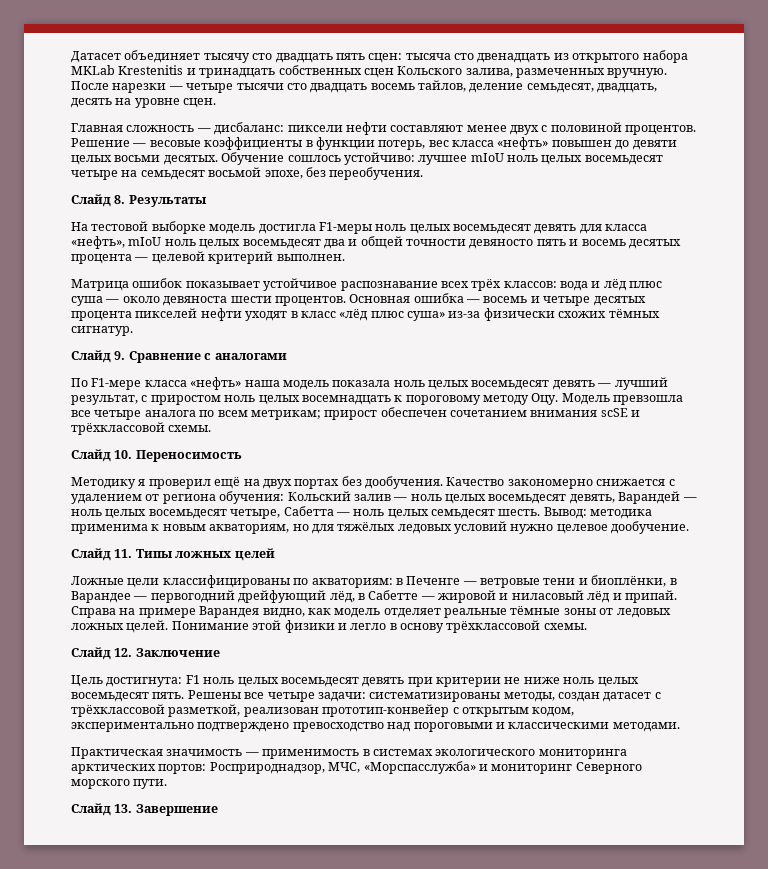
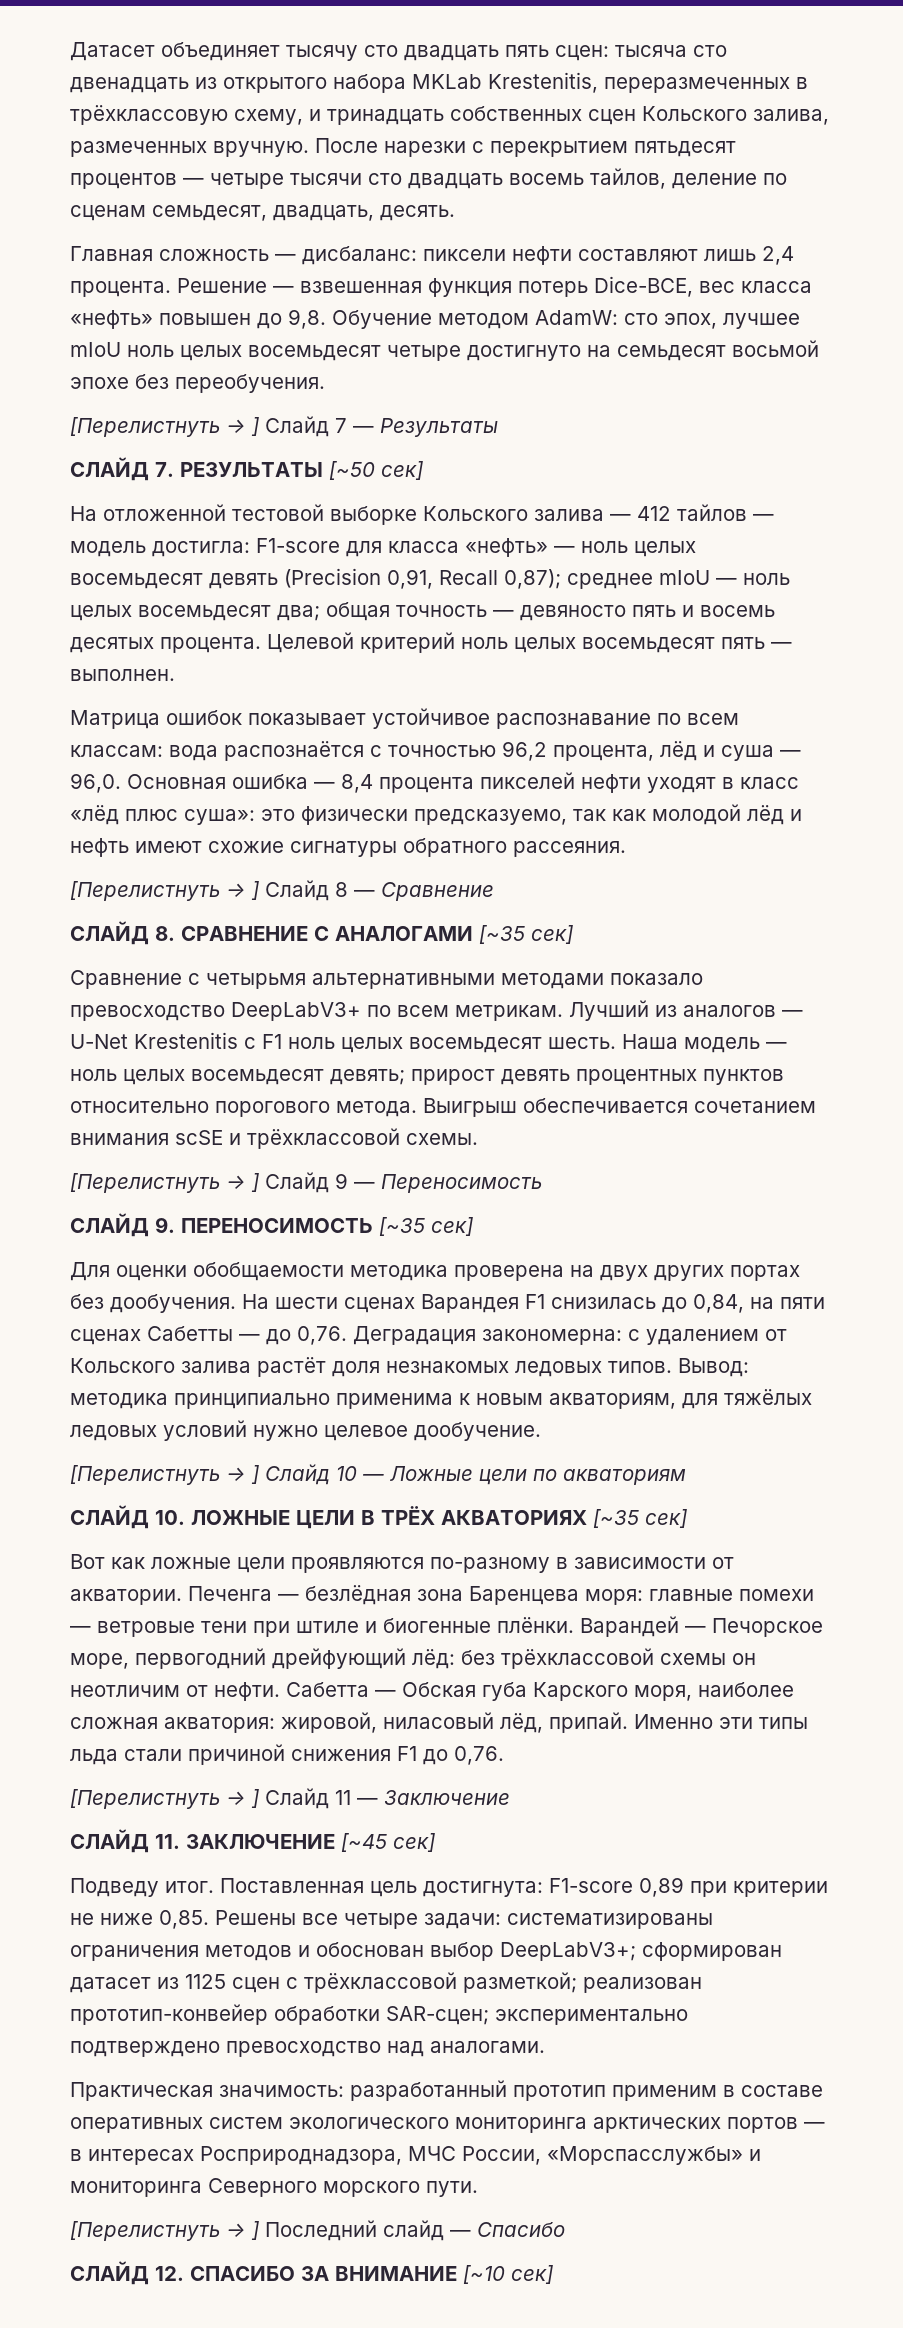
[118,65,184,75] Krestenitis -> [488,72,808,93] [70,105,303,125] Krestenitis, переразмеченных в трёхклассовую схему,
(167, 88) none -> [472,141,736,157] [70,173,177,189] с перекрытием пятьдесят процентов
[526,83,658,93] [71,98,217,108] семьдесят, двадцать, десять на уровне сцен. -> [763,173,787,185] [70,205,455,221] по сценам семьдесят, двадцать, десять.
[466,122,697,135] [71,137,426,150] менее двух с половиной процентов. Решение — весовые коэффициенты в функции потерь, -> [704,246,794,265] [70,276,693,297] лишь 2,4 процента. Решение — взвешенная функция потерь Dice-BCE,
[632,140,677,150] [71,152,415,165] девяти целых восьми десятых. Обучение сошлось устойчиво: -> [288,309,717,329] 9,8. Обучение методом AdamW: сто эпох,
(118, 175) none -> [467,345,581,361] достигнуто
[264,170,303,179] эпохе, -> [70,377,129,389] эпохе
[71,194,207,207] [71,222,88,231] Слайд 8. Результаты // На -> [70,416,498,437] [70,457,423,481] [70,504,226,521] [Перелистнуть → ] Слайд 7 — Результаты // СЛАЙД 7. РЕЗУЛЬТАТЫ [~50 сек] // На отложенной
[209,222,648,234] [71,236,466,249] модель достигла F1-меры ноль целых восемьдесят девять для класса «нефть», mIoU ноль целых восемьдесят два и общей точности -> [423,504,774,521] [70,538,696,557] [70,568,790,589] [70,602,514,621] Кольского залива — 412 тайлов — модель достигла: F1-score для класса «нефть» — ноль целых восемьдесят девять (Precision 0,91, Recall 0,87); среднее mIoU — ноль целых восемьдесят два; общая точность —
[71,251,274,264] процента — целевой критерий -> [160,632,792,653] процента. Целевой критерий ноль целых восемьдесят пять —
[440,279,663,291] [71,293,646,306] всех трёх классов: вода и лёд плюс суша — около девяноста шести процентов. Основная ошибка — восемь и четыре десятых -> [657,713,739,725] [70,741,801,761] [70,773,373,793] по всем классам: вода распознаётся с точностью 96,2 процента, лёд и суша — 96,0. Основная ошибка — 8,4
[407,308,660,321] [71,326,133,336] [71,350,287,363] [71,377,668,390] [71,393,684,405] [71,407,447,420] суша» из-за физически схожих тёмных сигнатур. // Слайд 9. Сравнение с аналогами // По F1-мере класса «нефть» наша модель показала ноль целых восемьдесят девять — лучший результат, с приростом ноль целых восемнадцать к пороговому методу Оцу. Модель превзошла все четыре аналога по всем метрикам; прирост обеспечен -> [184,804,802,825] [70,838,626,857] [70,880,494,901] [70,921,573,945] [70,970,703,989] [70,1000,803,1021] [70,1032,787,1053] [70,1069,784,1085] [70,1098,688,1117] суша»: это физически предсказуемо, так как молодой лёд и нефть имеют схожие сигнатуры обратного рассеяния. // [Перелистнуть → ] Слайд 8 — Сравнение // СЛАЙД 8. СРАВНЕНИЕ С АНАЛОГАМИ [~35 сек] // Сравнение с четырьмя альтернативными методами показало превосходство DeepLabV3+ по всем метрикам. Лучший из аналогов — U-Net Krestenitis с F1 ноль целых восемьдесят шесть. Наша модель — ноль целых восемьдесят девять; прирост девять процентных пунктов относительно порогового метода. Выигрыш обеспечивается
[71,449,242,462] [71,477,241,489] Слайд 10. Переносимость // Методику я проверил ещё -> [70,1172,542,1193] [70,1213,473,1237] [70,1262,564,1281] [Перелистнуть → ] Слайд 9 — Переносимость // СЛАЙД 9. ПЕРЕНОСИМОСТЬ [~35 сек] // Для оценки обобщаемости методика проверена
(292, 484) none -> [654,1265,724,1281] других
[446,477,675,489] [71,491,697,504] [71,506,541,519] Качество закономерно снижается с удалением от региона обучения: Кольский залив — ноль целых восемьдесят девять, Варандей — ноль целых восемьдесят четыре, Сабетта — ноль целых семьдесят шесть. -> [242,1294,825,1313] [70,1326,787,1345] [70,1357,672,1377] На шести сценах Варандея F1 снизилась до 0,84, на пяти сценах Сабетты — до 0,76. Деградация закономерна: с удалением от Кольского залива растёт доля незнакомых ледовых типов.
(653, 514) none -> [174,1393,330,1409] принципиально
[292,524,309,531] но -> (676, 1401) none
[71,548,275,561] [71,575,677,588] [71,590,677,603] [71,606,671,618] [71,620,587,633] [71,647,220,660] [71,675,639,687] [71,692,185,702] Слайд 11. Типы ложных целей // Ложные цели классифицированы по акваториям: в Печенге — ветровые тени и биоплёнки, в Варандее — первогодний дрейфующий лёд, в Сабетте — жировой и ниласовый лёд и припай. Справа на примере Варандея видно, как модель отделяет реальные тёмные зоны от ледовых ложных целей. Понимание этой физики и легло в основу трёхклассовой схемы. // Слайд 12. Заключение // Цель достигнута: F1 ноль целых восемьдесят девять при критерии не ниже ноль целых восемьдесят пять. -> [70,1464,686,1485] [70,1505,687,1529] [70,1554,734,1573] [70,1585,814,1605] [70,1616,823,1637] [70,1648,756,1669] [70,1682,794,1701] [70,1712,808,1733] [70,1744,504,1765] [70,1788,510,1809] [70,1829,435,1853] [70,1877,828,1897] [70,1910,209,1929] [Перелистнуть → ] Слайд 10 — Ложные цели по акваториям // СЛАЙД 10. ЛОЖНЫЕ ЦЕЛИ В ТРЁХ АКВАТОРИЯХ [~35 сек] // Вот как ложные цели проявляются по-разному в зависимости от акватории. Печенга — безлёдная зона Баренцева моря: главные помехи — ветровые тени при штиле и биогенные плёнки. Варандей — Печорское море, первогодний дрейфующий лёд: без трёхклассовой схемы он неотличим от нефти. Сабетта — Обская губа Карского моря, наиболее сложная акватория: жировой, ниласовый лёд, припай. Именно эти типы льда стали причиной снижения F1 до 0,76. // [Перелистнуть → ] Слайд 11 — Заключение // СЛАЙД 11. ЗАКЛЮЧЕНИЕ [~45 сек] // Подведу итог. Поставленная цель достигнута: F1-score 0,89 при критерии не ниже 0,85.
[503,692,652,702] методы, создан датасет -> [70,1942,782,1961] [70,1974,280,1993] ограничения методов и обоснован выбор DeepLabV3+; сформирован датасет из 1125 сцен
[168,704,241,717] разметкой, -> [463,1972,577,1993] разметкой;
[452,707,575,717] с открытым кодом, -> [274,2006,489,2025] обработки SAR-сцен;
[413,722,680,732] [71,747,627,759] [71,761,642,774] [71,779,168,789] [71,803,218,816] пороговыми и классическими методами. // Практическая значимость — применимость в системах экологического мониторинга арктических портов: Росприроднадзор, МЧС, «Морспасслужба» и мониторинг Северного морского пути. // Слайд 13. Завершение -> [430,2041,545,2053] [70,2080,823,2101] [70,2117,825,2133] [70,2146,761,2165] [70,2178,478,2197] [70,2220,565,2241] [70,2261,553,2285] аналогами. // Практическая значимость: разработанный прототип применим в составе оперативных систем экологического мониторинга арктических портов — в интересах Росприроднадзора, МЧС России, «Морспасслужбы» и мониторинга Северного морского пути. // [Перелистнуть → ] Последний слайд — Спасибо // СЛАЙД 12. СПАСИБО ЗА ВНИМАНИЕ [~10 сек]

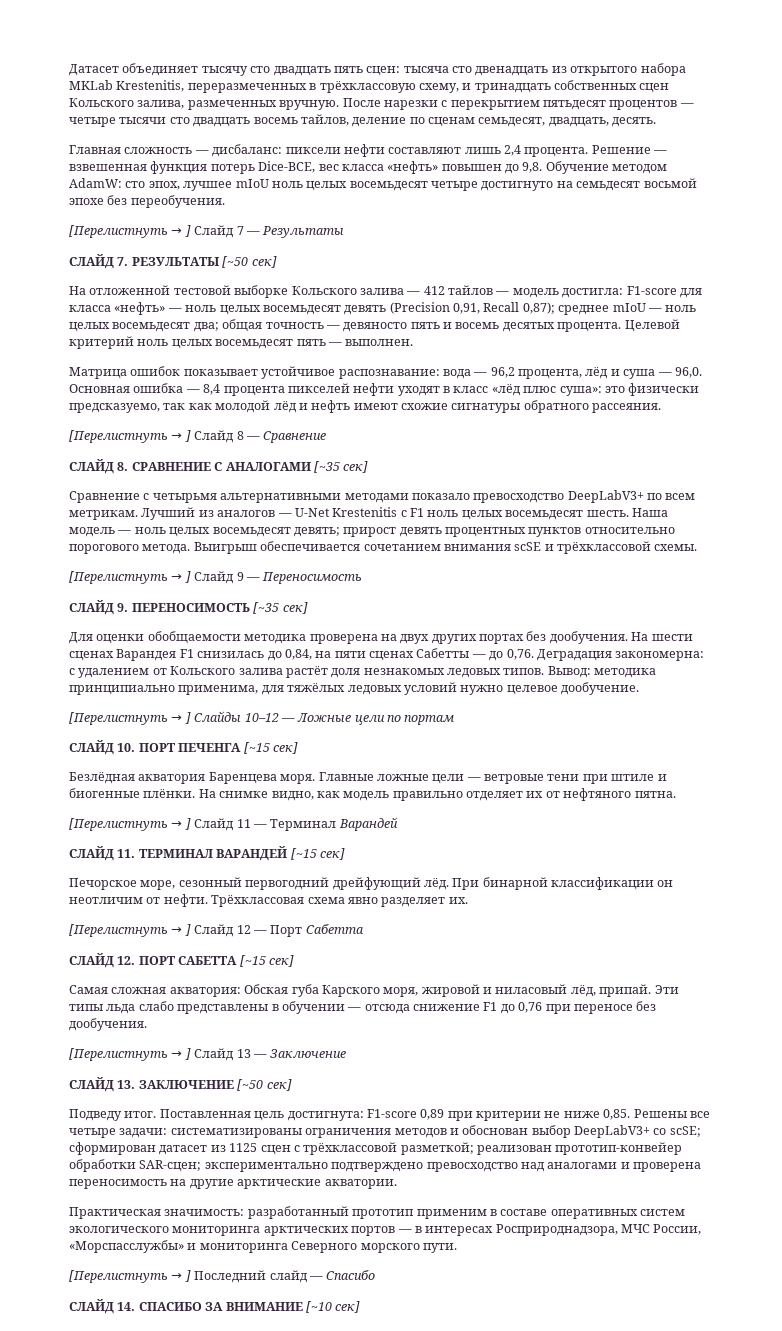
[496,713,739,729] [70,741,496,761] распознавание по всем классам: вода распознаётся с точностью -> [338,369,488,379] распознавание: вода —
[336,1393,676,1409] применима к новым акваториям, -> [178,685,259,695] применима,
[265,1464,357,1485] Слайд 10 -> [194,711,279,722] Слайды 10–12
[563,1469,686,1485] акваториям -> [404,715,455,725] портам
[191,1506,687,1529] [70,1554,734,1573] [70,1585,814,1605] ЛОЖНЫЕ ЦЕЛИ В ТРЁХ АКВАТОРИЯХ [~35 сек] // Вот как ложные цели проявляются по-разному в зависимости от акватории. Печенга — безлёдная зона Баренцева моря: главные помехи -> [138,742,298,754] [69,772,465,784] ПОРТ ПЕЧЕНГА [~15 сек] // Безлёдная акватория Баренцева моря. Главные ложные цели
[580,1616,823,1637] [70,1648,756,1669] [70,1682,794,1701] [70,1712,808,1733] [70,1744,504,1765] Варандей — Печорское море, первогодний дрейфующий лёд: без трёхклассовой схемы он неотличим от нефти. Сабетта — Обская губа Карского моря, наиболее сложная акватория: жировой, ниласовый лёд, припай. Именно эти типы льда стали причиной снижения F1 до 0,76. -> [198,788,676,801] На снимке видно, как модель правильно отделяет их от нефтяного пятна.
(378, 1801) none -> [270,817,398,831] [69,846,345,861] [69,877,674,890] [69,894,468,907] [69,924,364,937] [69,953,294,968] [69,984,679,997] [69,1001,657,1014] [69,1018,147,1031] [69,1048,267,1061] Терминал Варандей // СЛАЙД 11. ТЕРМИНАЛ ВАРАНДЕЙ [~15 сек] // Печорское море, сезонный первогодний дрейфующий лёд. При бинарной классификации он неотличим от нефти. Трёхклассовая схема явно разделяет их. // [Перелистнуть → ] Слайд 12 — Порт Сабетта // СЛАЙД 12. ПОРТ САБЕТТА [~15 сек] // Самая сложная акватория: Обская губа Карского моря, жировой и ниласовый лёд, припай. Эти типы льда слабо представлены в обучении — отсюда снижение F1 до 0,76 при переносе без дообучения. // [Перелистнуть → ] Слайд 13 —
[155,1833,387,1852] 11. ЗАКЛЮЧЕНИЕ [~45 -> [117,1079,264,1091] 13. ЗАКЛЮЧЕНИЕ [~50
[500,1942,636,1961] DeepLabV3+; -> [574,1125,701,1138] DeepLabV3+ со scSE;
[430,2041,545,2053] аналогами. -> [547,1162,701,1172] [69,1179,397,1189] аналогами и проверена переносимость на другие арктические акватории.
[155,2266,184,2281] 12. -> [117,1302,136,1311] 14.

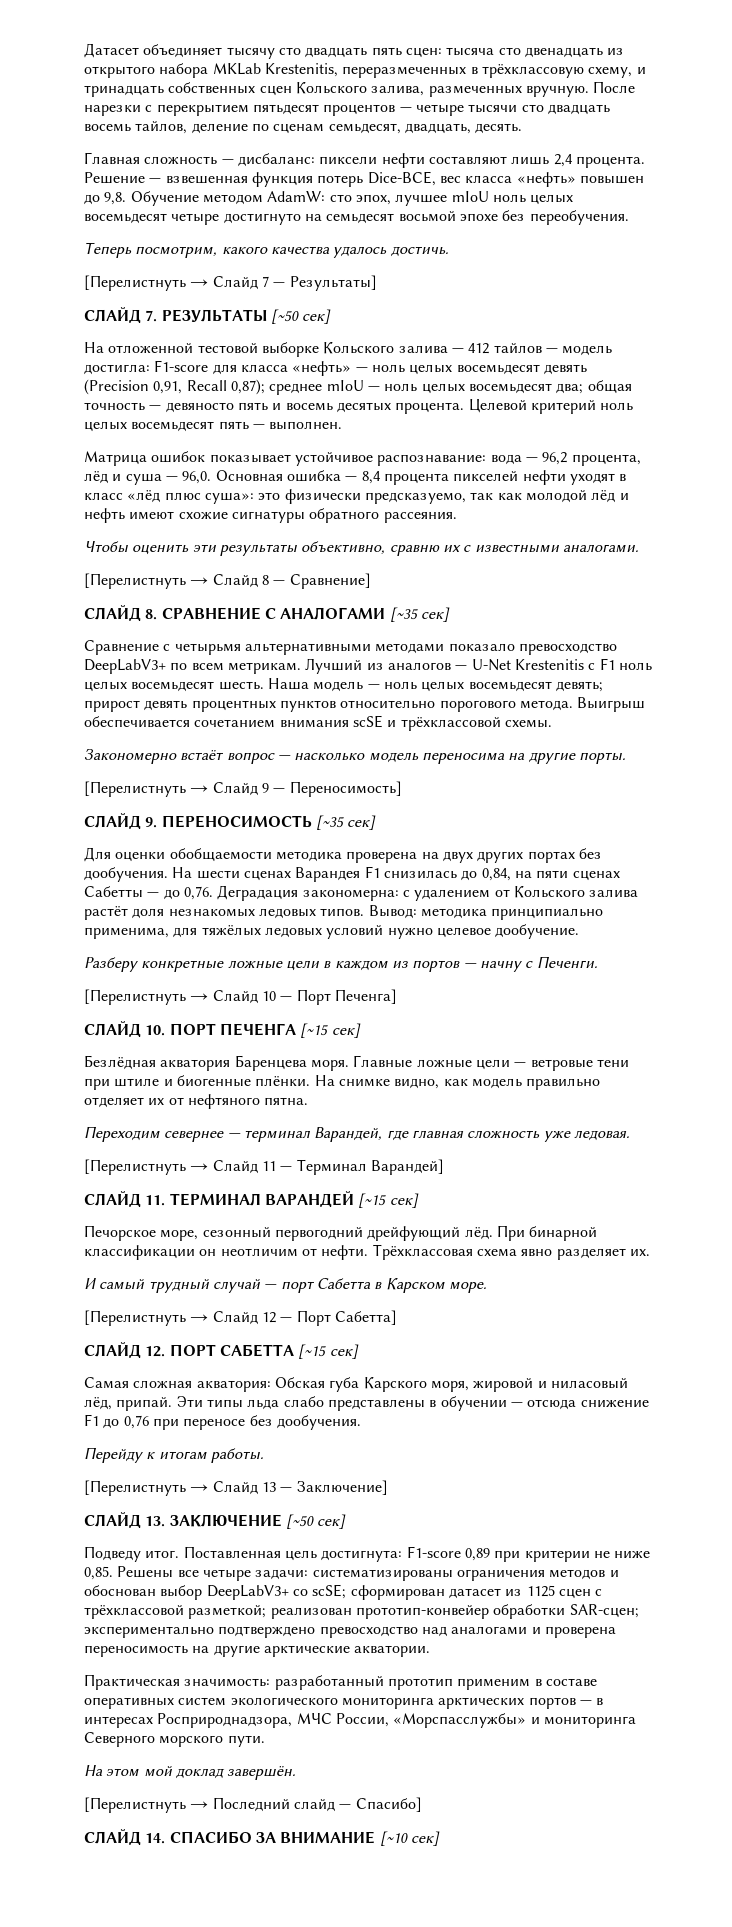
[69,225,191,238] // [Перелистнуть → ] -> [84,242,449,258] [84,275,209,291] // Теперь посмотрим, какого качества удалось достичь. // [Перелистнуть →
[262,226,345,238] Результаты -> [289,275,377,291] Результаты]
[69,430,191,443] // [Перелистнуть → ] -> [84,541,639,556] [84,573,209,589] // Чтобы оценить эти результаты объективно, сравню их с известными аналогами. // [Перелистнуть →
[263,431,327,443] Сравнение -> [289,573,371,589] Сравнение]
[69,571,191,584] // [Перелистнуть → ] -> [84,749,626,764] [84,781,209,797] // Закономерно встаёт вопрос — насколько модель переносима на другие порты. // [Перелистнуть →
[262,572,363,584] Переносимость -> [289,781,402,797] Переносимость]
[69,711,455,725] [Перелистнуть → ] Слайды 10–12 — Ложные цели по портам -> [84,956,598,972] [84,989,397,1005] Разберу конкретные ложные цели в каждом из портов — начну с Печенги. // [Перелистнуть → Слайд 10 — Порт Печенга]
[69,818,191,831] // [Перелистнуть → ] -> [84,1126,630,1142] [84,1159,209,1175] // Переходим севернее — терминал Варандей, где главная сложность уже ледовая. // [Перелистнуть →
[338,817,398,831] Варандей -> [370,1159,444,1175] Варандей]
[69,924,191,937] // [Перелистнуть → ] -> [84,1278,487,1293] [84,1310,209,1326] // И самый трудный случай — порт Сабетта в Карском море. // [Перелистнуть →
[305,924,364,934] Сабетта -> [334,1310,397,1325] Сабетта]
[69,1048,191,1061] // [Перелистнуть → ] -> [84,1447,264,1463] [84,1480,209,1496] // Перейду к итогам работы. // [Перелистнуть →
[270,1049,347,1058] Заключение -> [296,1480,388,1495] Заключение]
[69,1270,191,1283] // [Перелистнуть → ] -> [84,1765,297,1780] [84,1797,209,1813] // На этом мой доклад завершён. // [Перелистнуть →
[326,1270,376,1280] Спасибо -> [355,1797,422,1812] Спасибо]

